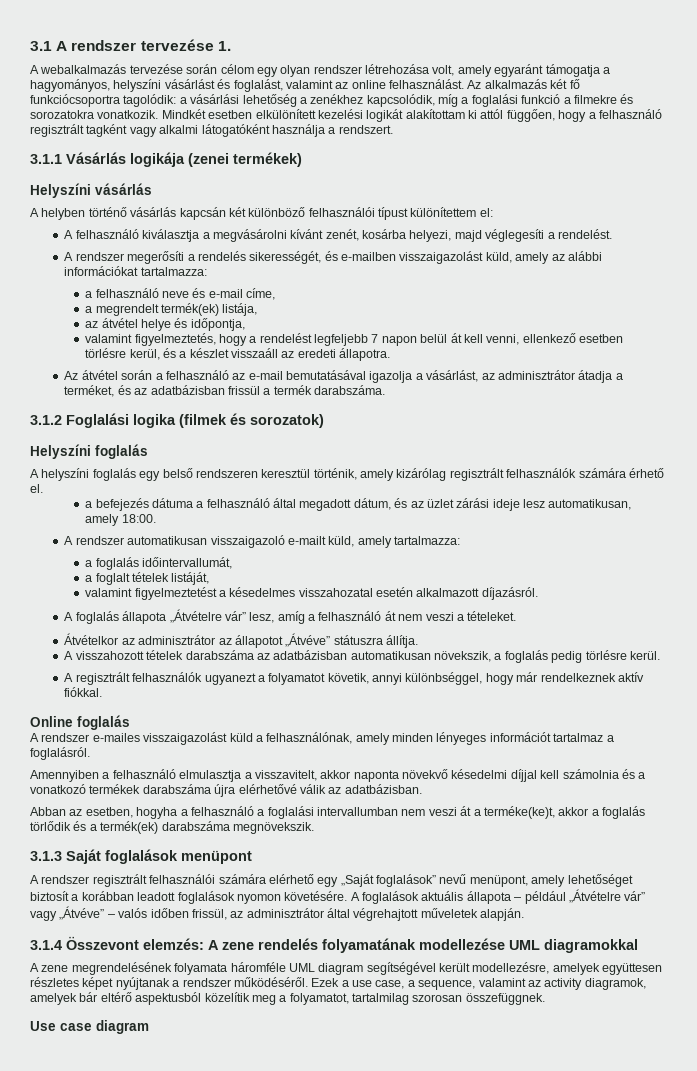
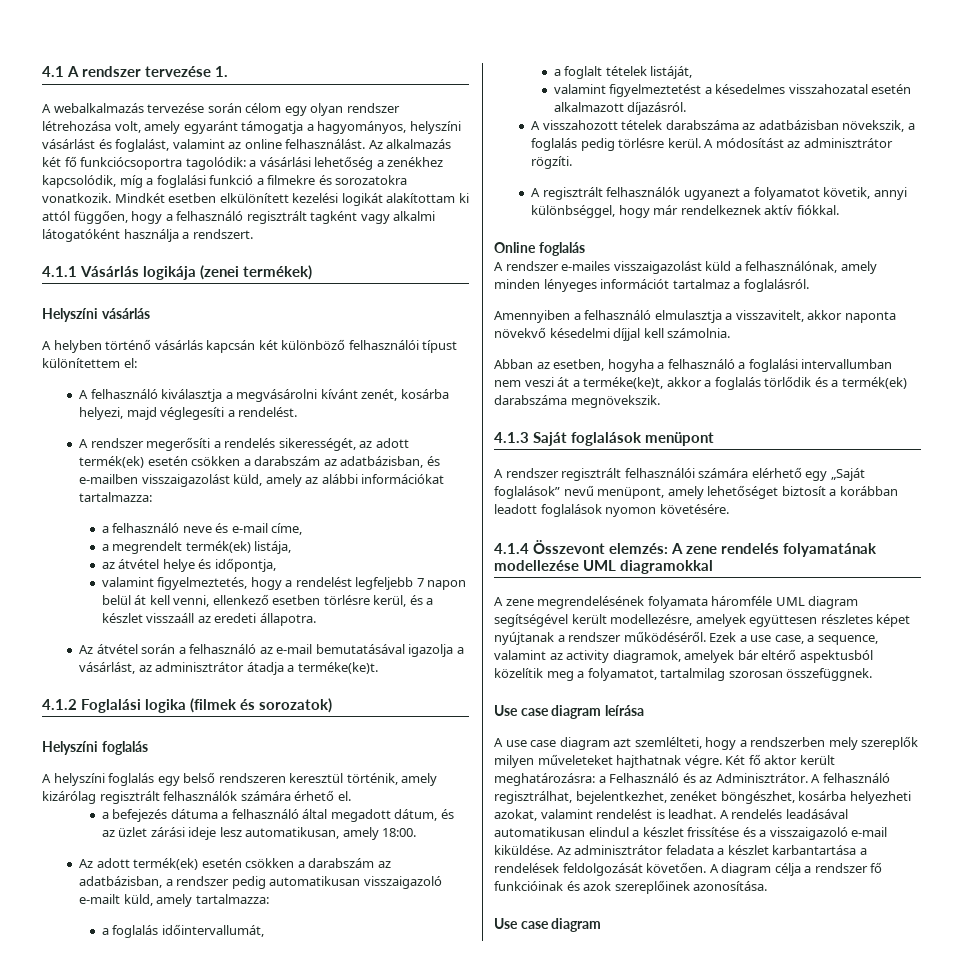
[30,41,52,51] 3.1 -> [42,66,64,77] 4.1
[30,154,62,164] 3.1.1 -> [42,266,77,277] 4.1.1
(322, 257) none -> [359,438,409,448] [79,456,424,468] az adott termék(ek) esetén csökken a darabszám az adatbázisban,
[64,385,386,397] [30,415,62,425] terméket, és az adatbázisban frissül a termék darabszáma. // 3.1.2 -> [297,662,378,674] [42,699,77,710] terméke(ke)t. // 4.1.2
[64,536,124,545] A rendszer -> [79,858,391,870] [79,876,266,889] Az adott termék(ek) esetén csökken a darabszám az adatbázisban, a rendszer pedig
[64,609,517,624] [64,633,419,648] // A foglalás állapota „Átvételre vár” lesz, amíg a felhasználó át nem veszi a tételeket. // Átvételkor az adminisztrátor az állapotot „Átvéve” státuszra állítja. -> (687, 108) none
[350,651,431,660] automatikusan -> (839, 125) none
(660, 655) none -> [704,138,893,148] [531,156,573,169] A módosítást az adminisztrátor rögzíti.
[562,769,646,779] [30,784,422,797] számolnia és a vonatkozó termékek darabszáma újra elérhetővé válik az adatbázisban. -> [667,328,731,338] számolnia.
[30,851,62,861] 3.1.3 -> [494,432,529,443] 4.1.3
[350,889,646,904] [30,906,525,921] [30,940,62,950] A foglalások aktuális állapota – például „Átvételre vár” vagy „Átvéve” – valós időben frissül, az adminisztrátor által végrehajtott műveletek alapján. // 3.1.4 -> [494,543,529,554] // 4.1.4
(545, 999) none -> [494,705,644,719] [494,736,919,750] [494,754,835,768] [494,773,890,786] [494,791,911,804] [494,809,848,821] [494,827,888,840] [494,845,867,855] [494,862,883,876] [494,880,768,894] // Use case diagram leírása // A use case diagram azt szemlélteti, hogy a rendszerben mely szereplők milyen műveleteket hajthatnak végre. Két fő aktor került meghatározásra: a Felhasználó és az Adminisztrátor. A felhasználó regisztrálhat, bejelentkezhet, zenéket böngészhet, kosárba helyezheti azokat, valamint rendelést is leadhat. A rendelés leadásával automatikusan elindul a készlet frissítése és a visszaigazoló e-mail kiküldése. Az adminisztrátor feladata a készlet karbantartása a rendelések feldolgozását követően. A diagram célja a rendszer fő funkcióinak és azok szereplőinek azonosítása.

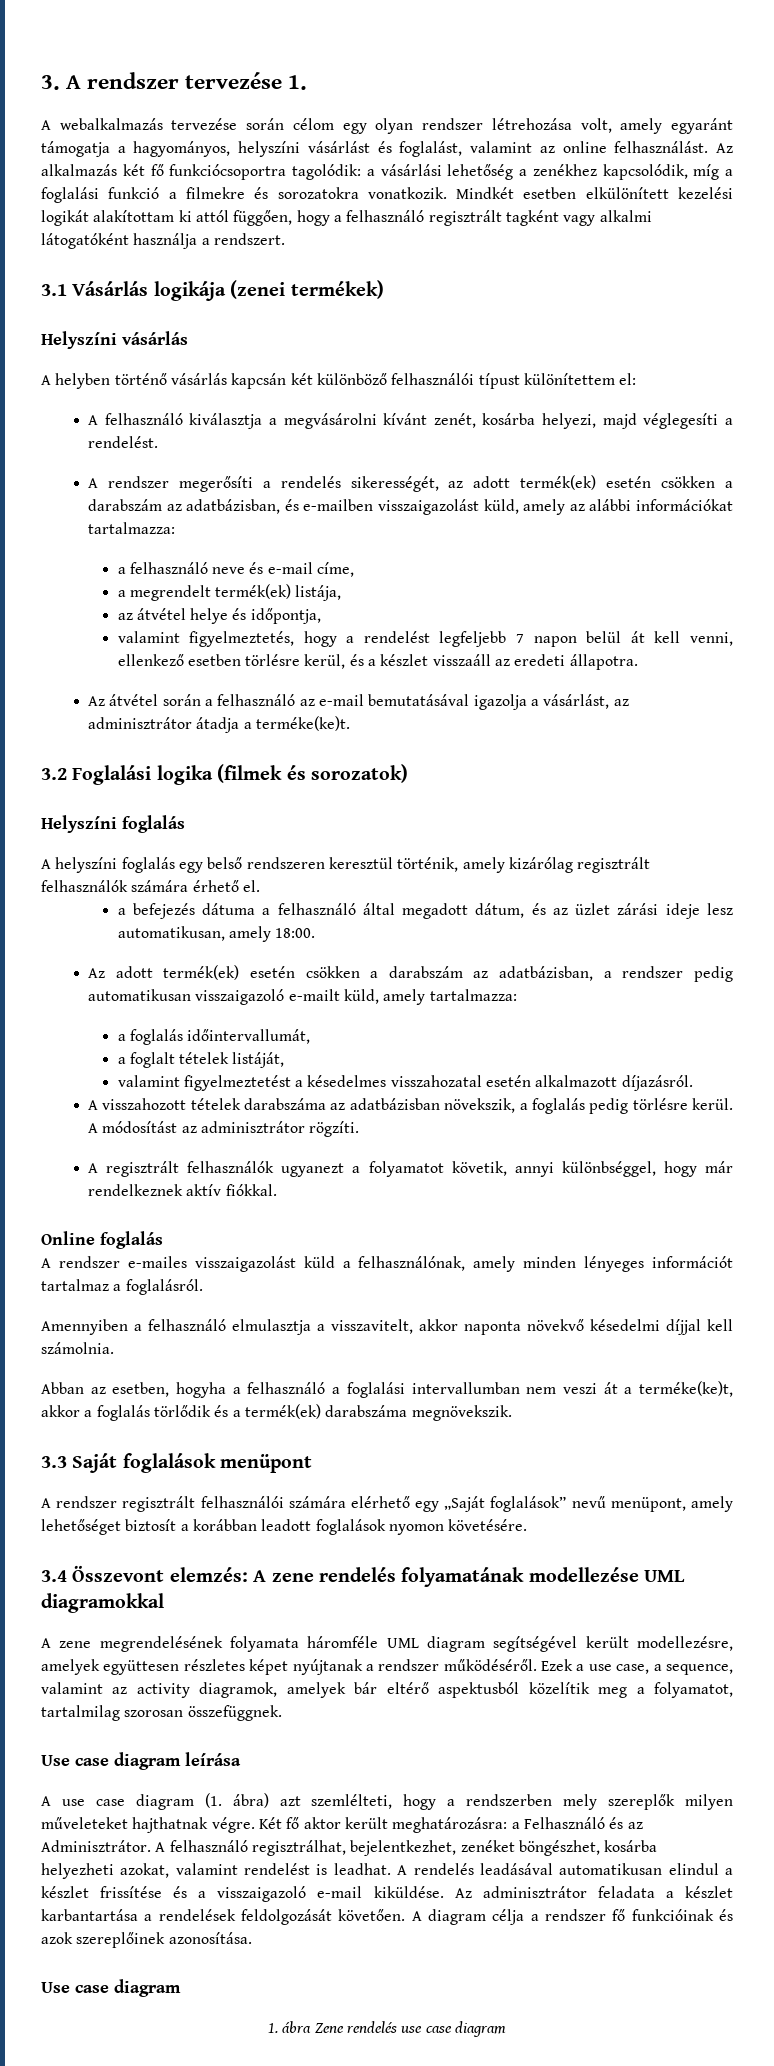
[42,66,64,77] 4.1 -> [41,75,60,90] 3.
[42,266,77,277] 4.1.1 -> [41,284,67,296] 3.1
[42,699,77,710] 4.1.2 -> [41,768,67,780] 3.2
[494,432,529,443] 4.1.3 -> [41,1456,67,1468] 3.3
[494,543,529,554] 4.1.4 -> [41,1570,67,1582] 3.4
(610, 743) none -> [204,1793,269,1808] (1. ábra)
(602, 925) none -> [268,2021,506,2037] // 1. ábra Zene rendelés use case diagram

